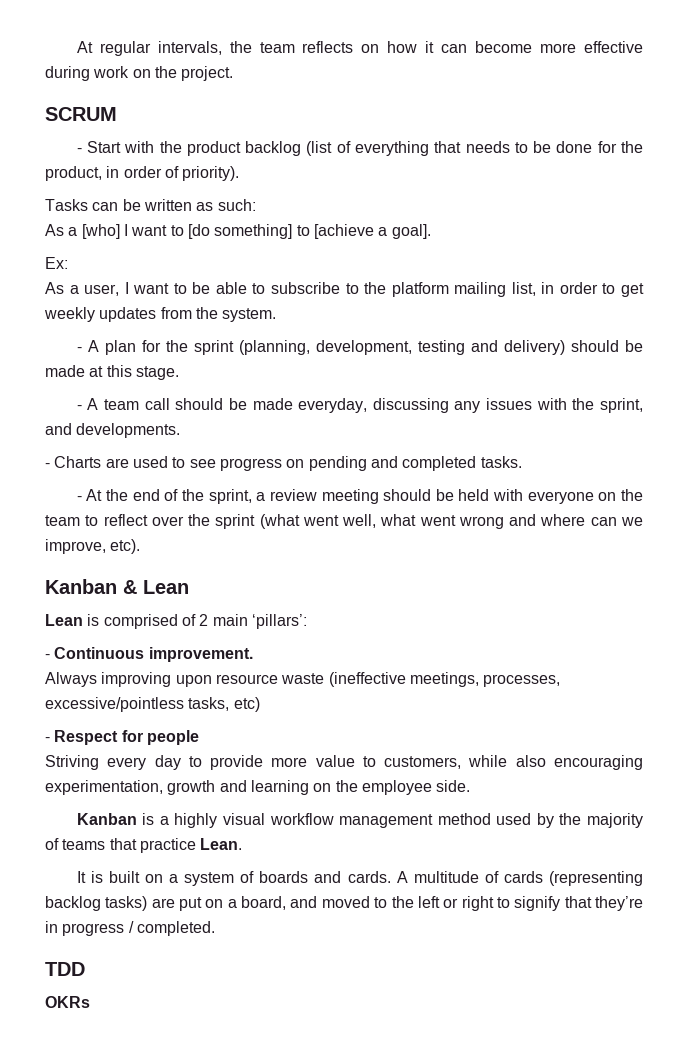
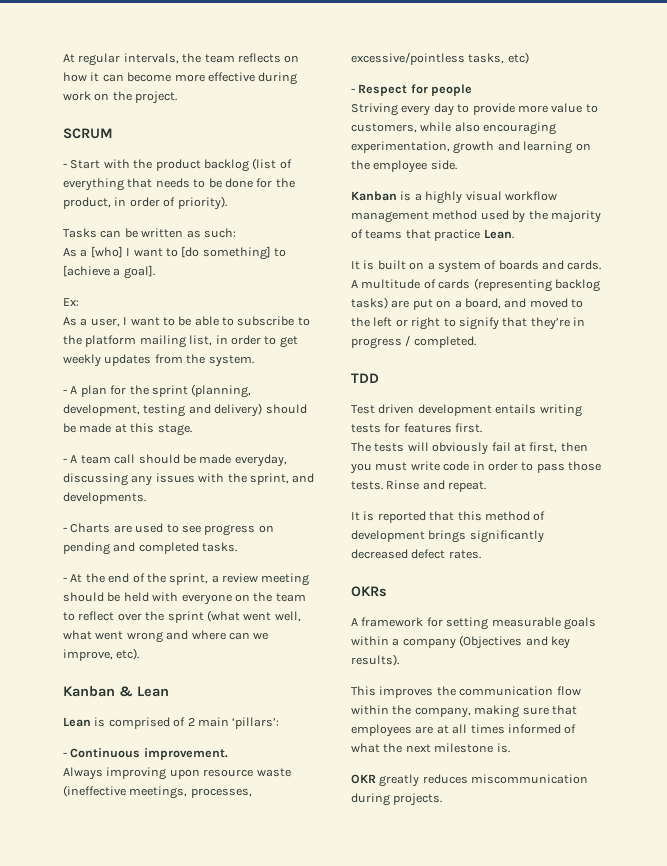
[45,996,90,1008] OKRs -> [351,404,582,417] [351,423,483,433] [351,442,588,455] [350,461,601,474] [351,480,487,492] [351,511,546,523] [351,530,544,543] [351,549,481,559] [351,586,387,597] [351,617,596,630] [351,635,570,649] [351,654,399,666] [351,686,581,698] [351,705,577,718] [351,724,577,737] [351,743,510,753] [351,774,589,787] [351,793,443,806] Test driven development entails writing tests for features first. // The tests will obviously fail at first, then you must write code in order to pass those tests. Rinse and repeat. // It is reported that this method of development brings significantly decreased defect rates. // OKRs // A framework for setting measurable goals within a company (Objectives and key results). // This improves the communication flow within the company, making sure that employees are at all times informed of what the next milestone is. // OKR greatly reduces miscommunication during projects.

